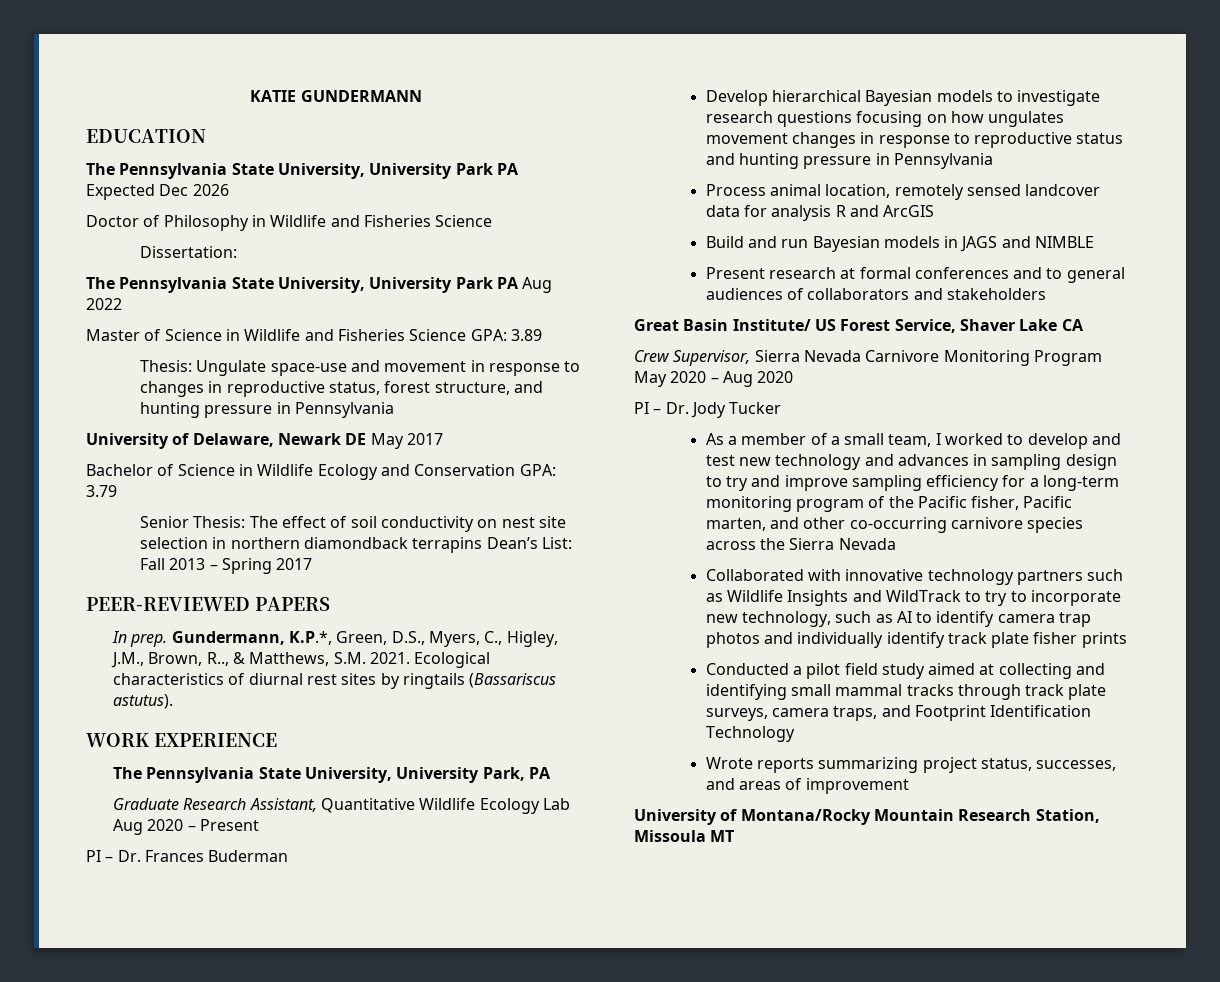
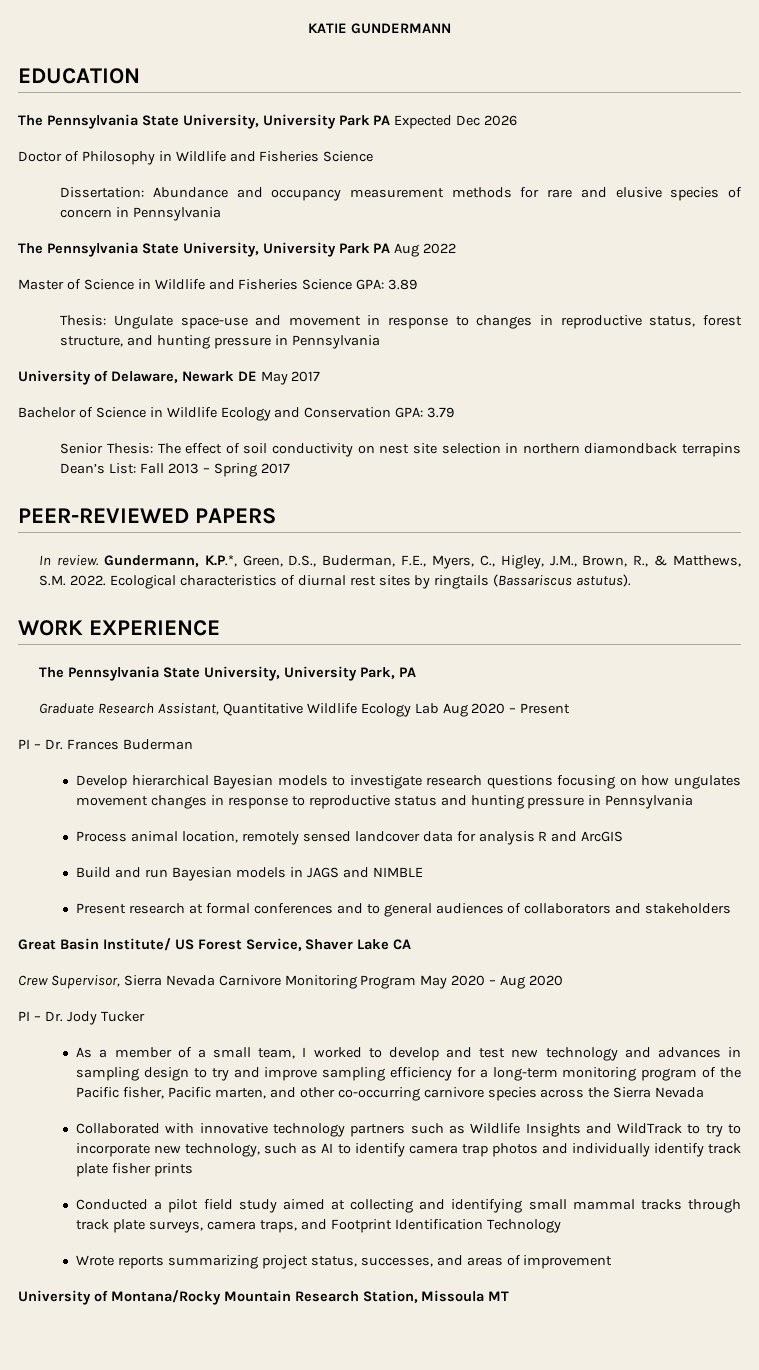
(237, 252) none -> [152,187,743,201] [60,207,222,221] Abundance and occupancy measurement methods for rare and elusive species of concern in Pennsylvania
[130,633,168,647] prep. -> [56,555,99,566] review.
(425, 638) none -> [322,555,427,567] Buderman, F.E.,
[206,652,229,666] R.., -> [633,555,649,567] R.,
[369,652,410,664] 2021. -> [70,575,107,586] 2022.

